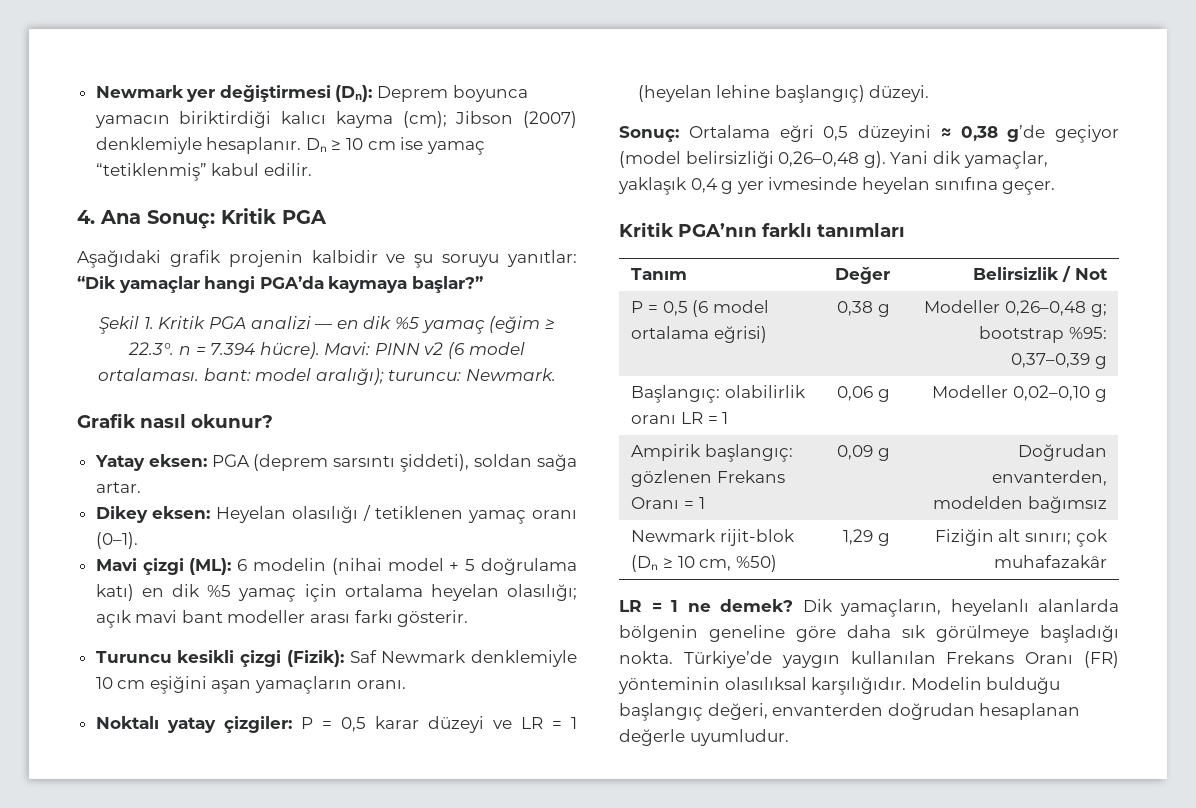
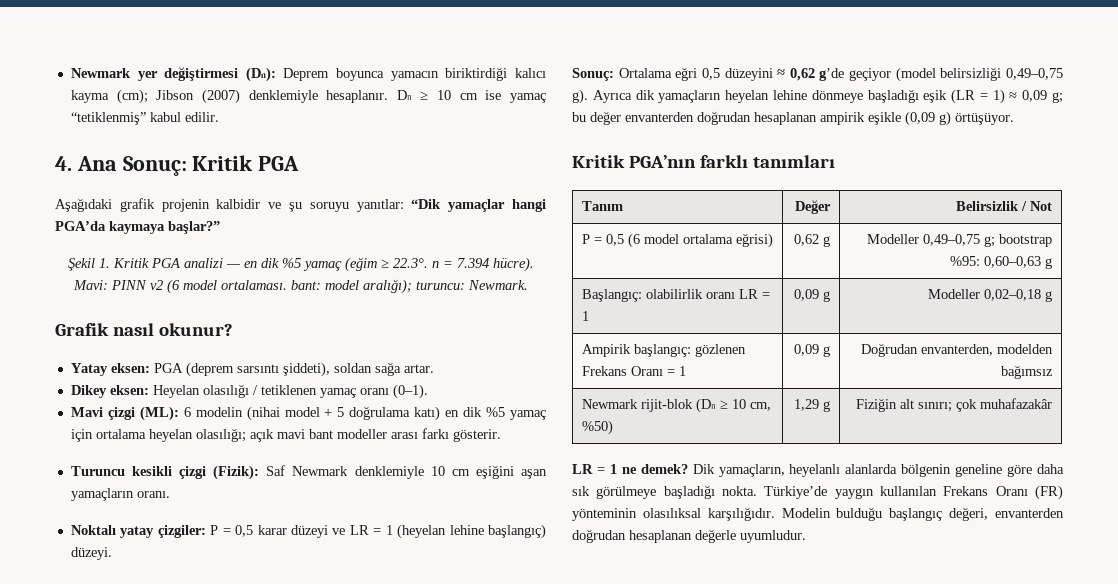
[960,126,998,141] 0,38 -> [789,68,815,81] 0,62
[778,151,1048,169] [618,177,1056,195] 0,26–0,48 g). Yani dik yamaçlar, yaklaşık 0,4 g yer ivmesinde heyelan sınıfına geçer. -> [1005,68,1063,80] [572,89,1063,104] [572,111,1014,126] 0,49–0,75 g). Ayrıca dik yamaçların heyelan lehine dönmeye başladığı eşik (LR = 1) ≈ 0,09 g; bu değer envanterden doğrudan hesaplanan ampirik eşikle (0,09 g) örtüşüyor.
[836,301,890,317] [924,300,1086,316] 0,38 g | Modeller 0,26–0,48 -> [794,234,831,247] [867,234,981,246] 0,62 g | Modeller 0,49–0,75
[1010,353,1090,368] 0,37–0,39 -> [984,256,1042,268] 0,60–0,63
[836,386,890,402] [932,385,1090,401] 0,06 g | Modeller 0,02–0,10 -> [794,289,831,302] [928,289,1042,301] 0,09 g | Modeller 0,02–0,18

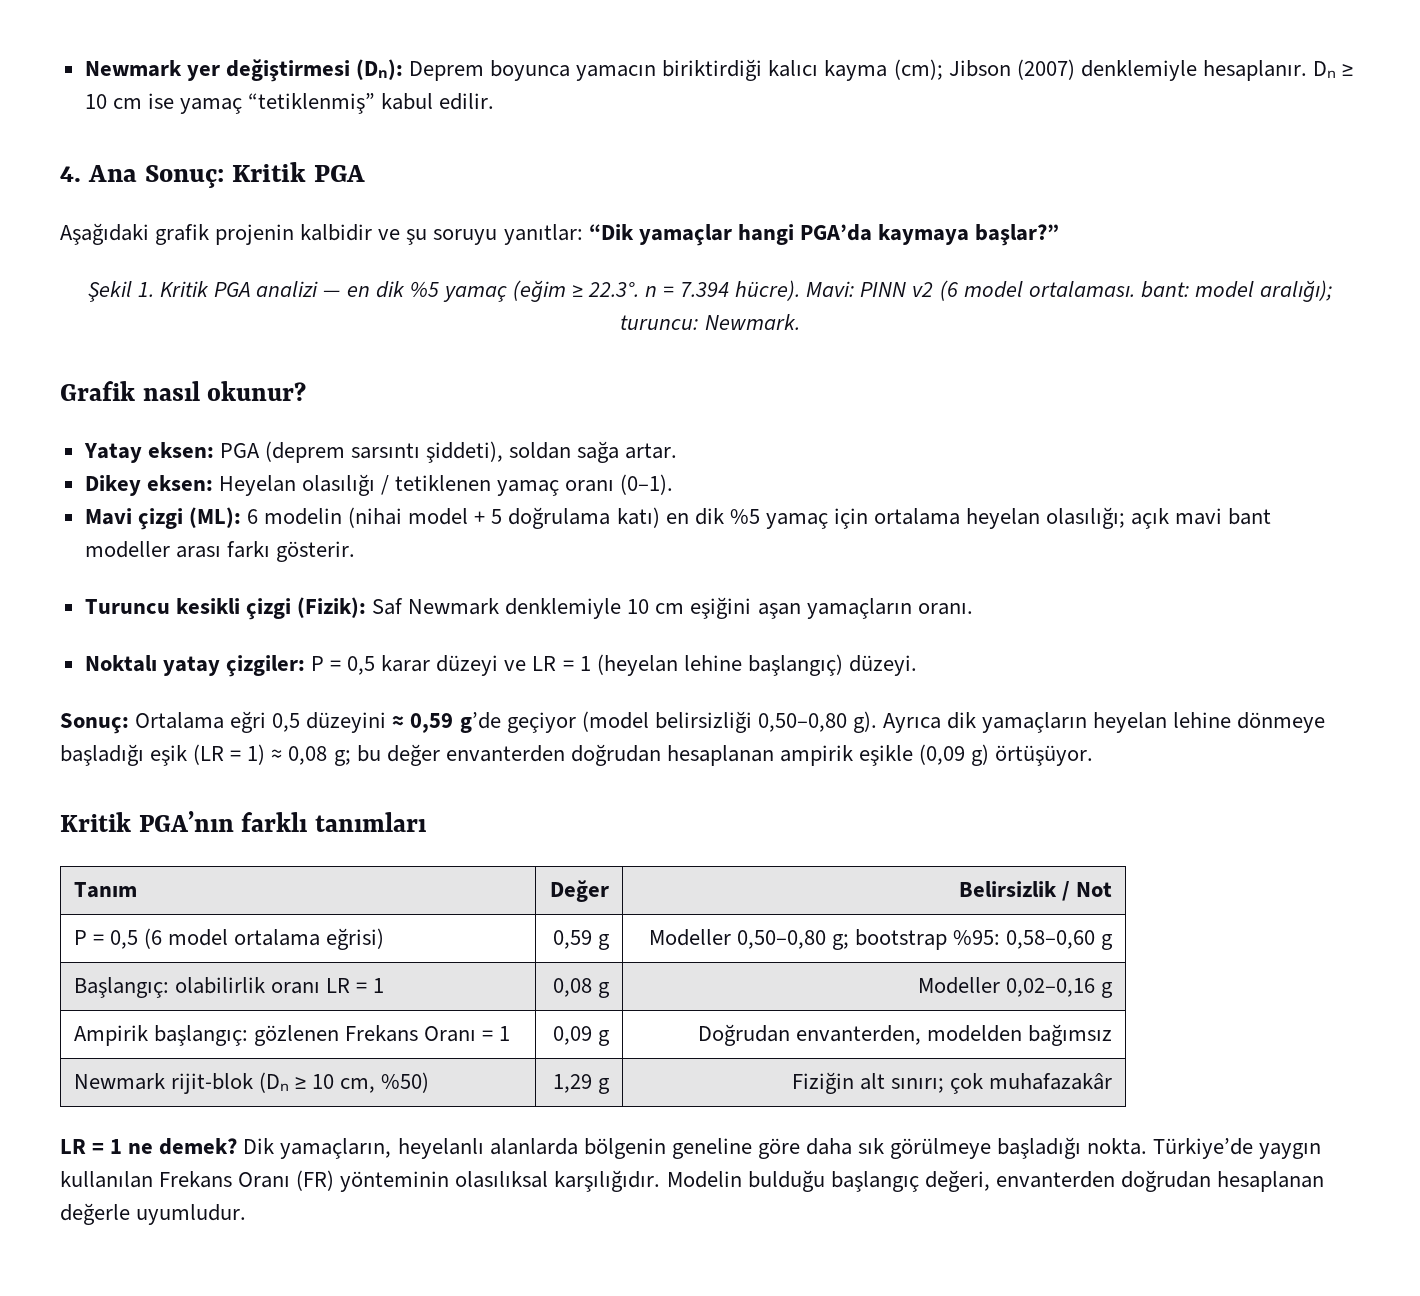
[789,68,815,81] 0,62 -> [410,713,454,733] 0,59
[1005,68,1063,80] 0,49–0,75 -> [757,713,847,732] 0,50–0,80
[1022,90,1048,102] 0,09 -> [288,746,328,765] 0,08
[794,234,831,247] [867,234,981,246] 0,62 g | Modeller 0,49–0,75 -> [553,930,611,950] [648,929,827,949] 0,59 g | Modeller 0,50–0,80
[984,256,1042,268] 0,60–0,63 -> [1006,930,1096,949] 0,58–0,60
[794,289,831,302] [928,289,1042,301] 0,09 g | Modeller 0,02–0,18 -> [553,978,611,998] [918,977,1096,997] 0,08 g | Modeller 0,02–0,16

